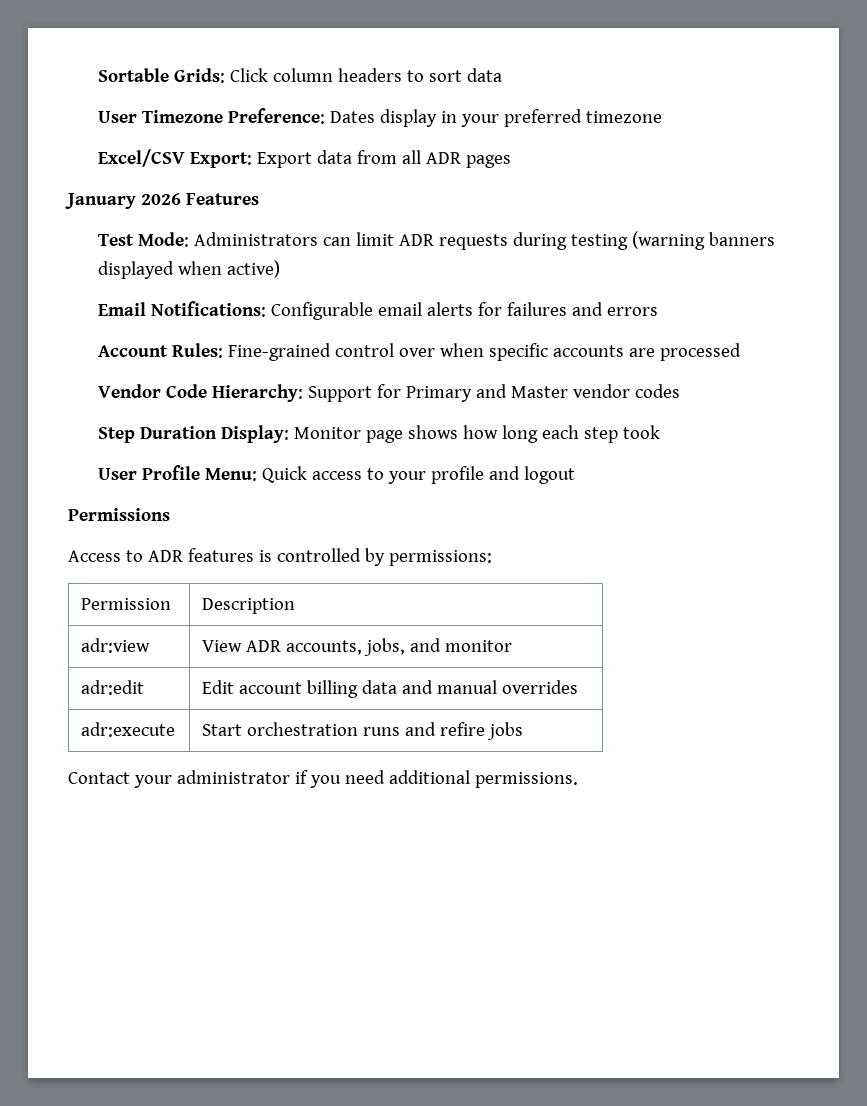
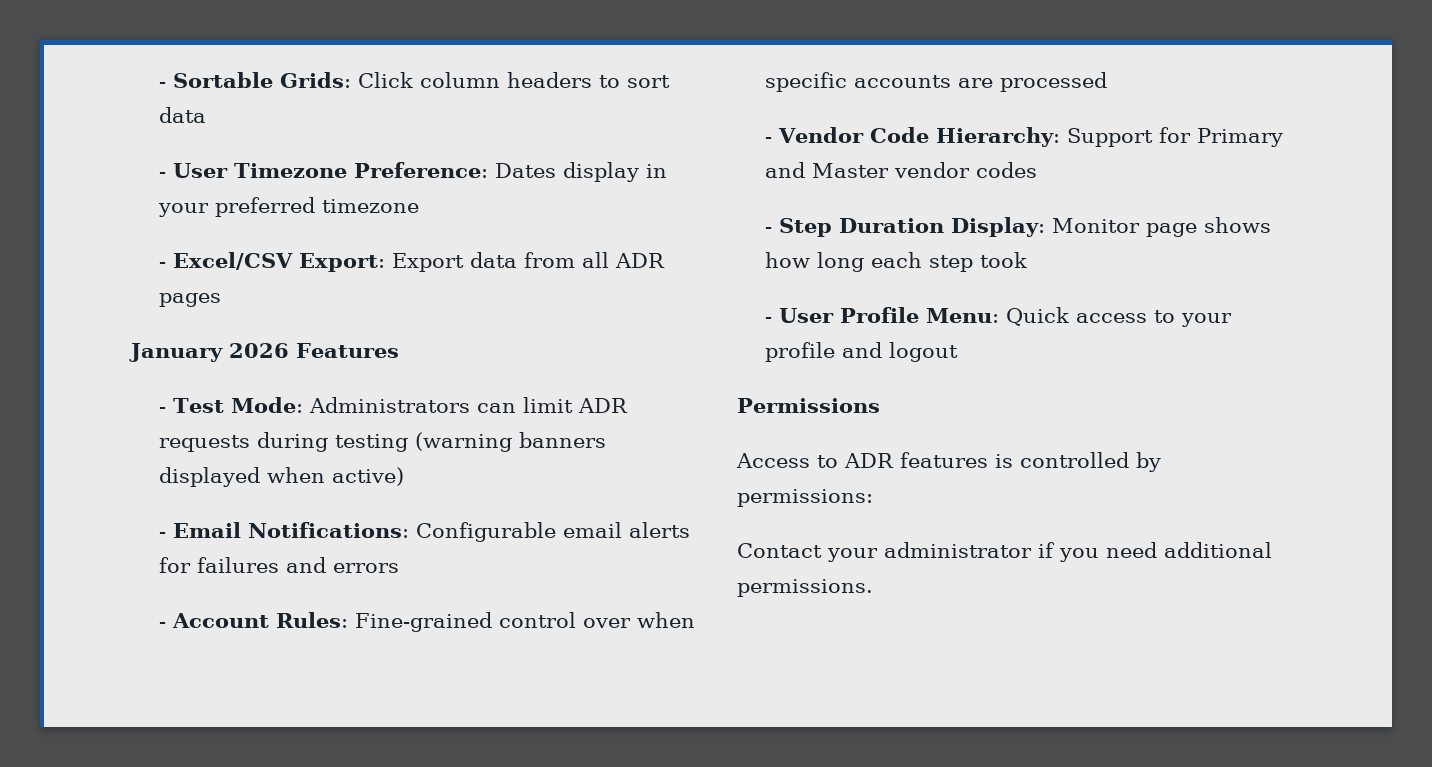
(98, 75) none -> [158,82,166,88] -
(503, 75) none -> [158,172,166,178] -
(663, 117) none -> [158,262,166,268] -
(259, 199) none -> [158,407,166,413] -
(281, 269) none -> [158,532,166,538] -
(659, 311) none -> [158,622,166,628] -
(742, 352) none -> [764,137,772,143] -
(681, 391) none -> [764,227,772,233] -
(661, 432) none -> [764,317,772,323] -
[81,598,172,610] [202,598,296,614] [81,638,151,653] [202,638,513,656] [81,680,145,695] [202,680,579,698] [81,722,176,737] [202,722,524,740] // Permission | Description // adr:view | View ADR accounts, jobs, and monitor // adr:edit | Edit account billing data and manual overrides // adr:execute | Start orchestration runs and refire jobs -> (873, 498) none

